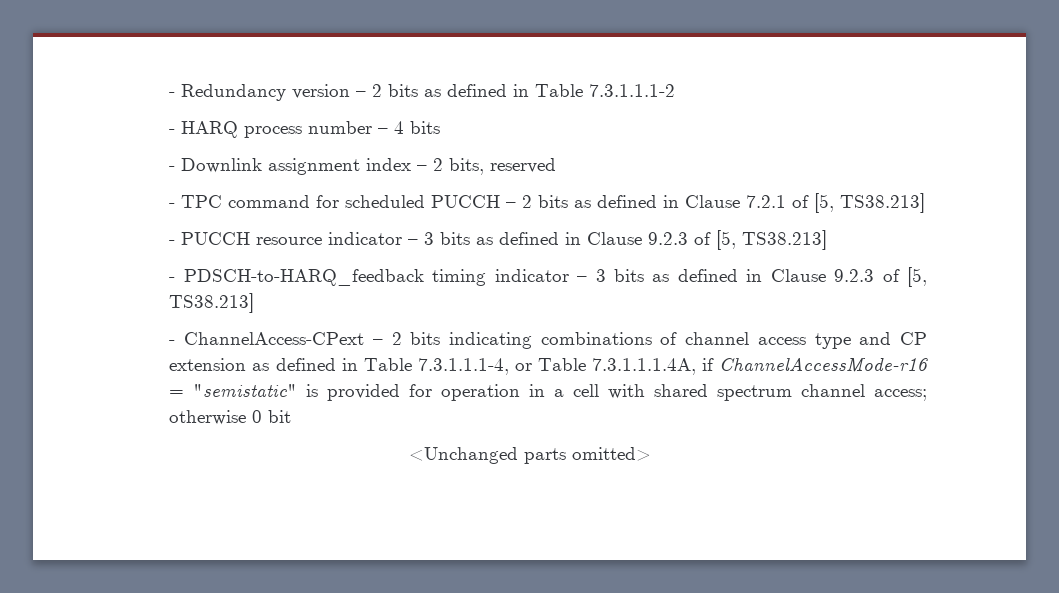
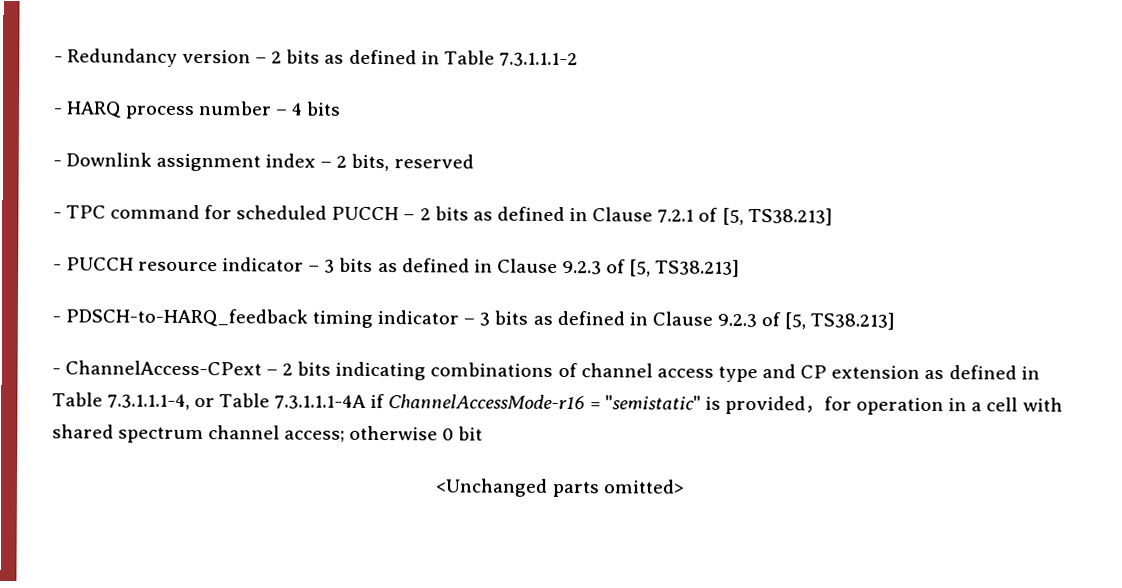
[591,358,696,375] 7.3.1.1.1.4A, -> [274,394,367,409] 7.3.1.1.1-4A
(401, 392) none -> [804,405,825,414] ，

